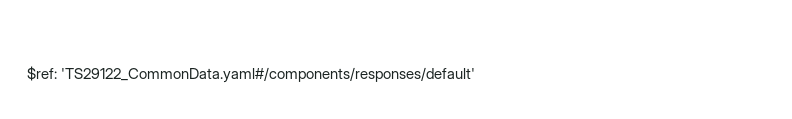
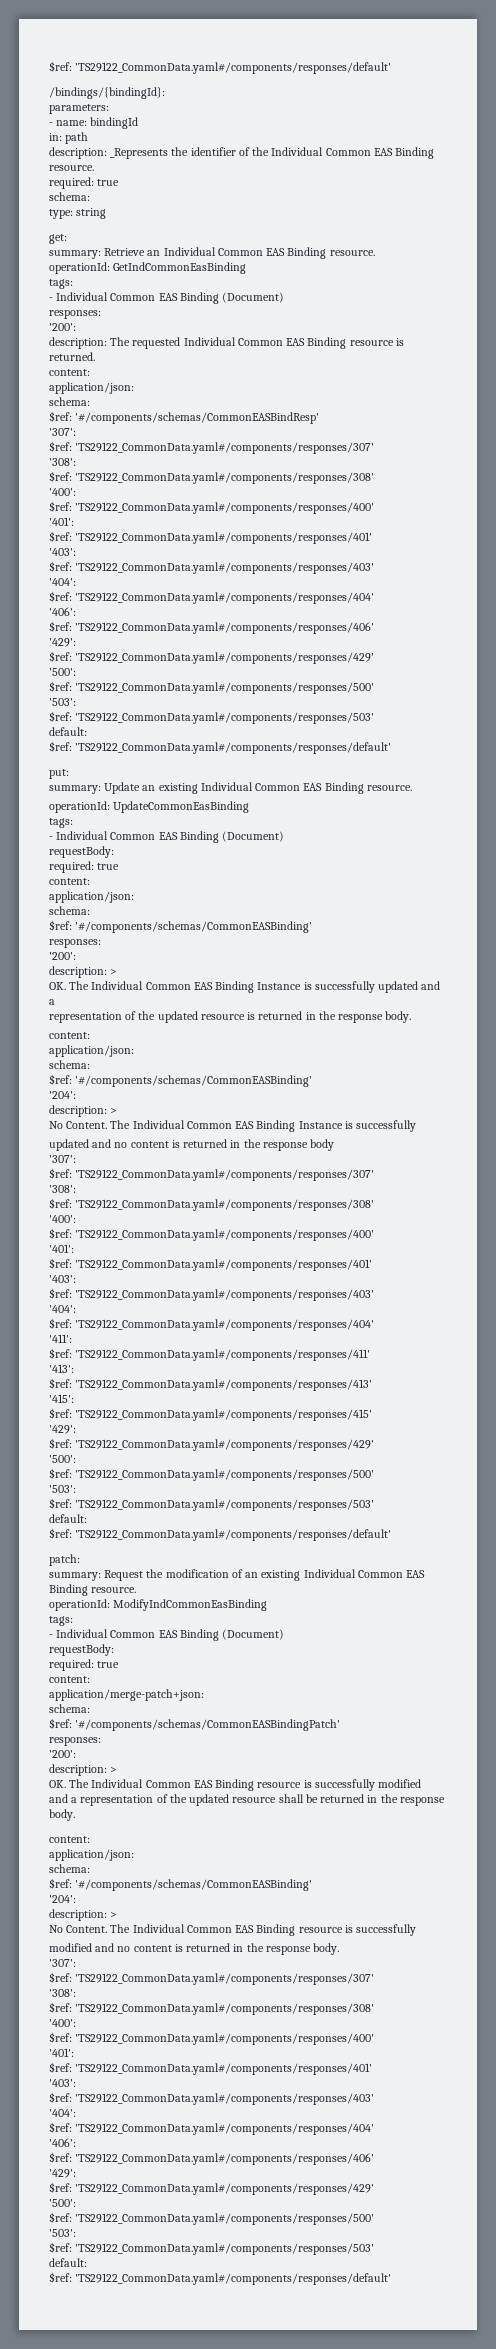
[27,66,476,83] $ref: 'TS29122_CommonData.yaml#/components/responses/default' -> [49,61,392,74] [49,87,165,99] [49,104,109,114] [49,117,139,129] [49,132,89,144] [49,147,435,159] [49,165,94,171] [49,177,120,189] [49,192,90,201] [49,208,107,219] [49,234,67,244] [49,247,375,259] [49,262,247,274] [49,279,73,289] [49,292,285,304] [49,310,101,319] [49,323,76,331] [49,337,404,349] [49,352,95,361] [49,369,90,376] [49,382,134,394] [49,397,90,406] [49,411,320,424] [49,428,76,436] [49,441,375,454] [49,458,76,466] [49,471,375,484] [49,488,76,496] [49,501,375,514] [49,517,74,526] [49,531,373,544] [49,548,76,556] [49,561,375,574] [49,578,76,586] [49,591,375,604] [49,607,76,616] [49,621,375,634] [49,638,76,647] [49,651,375,664] [49,668,76,676] [49,681,375,694] [49,698,76,706] [49,711,375,724] [49,727,87,736] [49,741,392,754] [49,769,69,779] [49,782,412,794] [49,801,250,813] [49,818,73,828] [49,831,285,843] [49,846,114,858] [49,861,120,873] [49,878,90,885] [49,891,134,903] [49,906,90,915] [49,920,313,933] [49,939,101,948] [49,952,76,960] [49,966,118,978] [49,981,441,993] [49,999,55,1005] [49,1011,412,1023] [49,1032,90,1039] [49,1045,134,1057] [49,1060,90,1069] [49,1074,313,1087] [49,1091,76,1099] [49,1105,118,1117] [49,1120,417,1132] [49,1139,335,1151] [49,1155,76,1163] [49,1168,375,1181] [49,1185,76,1193] [49,1198,375,1211] [49,1215,76,1223] [49,1228,375,1241] [49,1244,74,1253] [49,1258,373,1271] [49,1275,76,1283] [49,1288,375,1301] [49,1305,76,1313] [49,1318,375,1331] [49,1334,72,1343] [49,1348,371,1361] [49,1364,74,1373] [49,1378,373,1391] [49,1394,74,1403] [49,1408,373,1421] [49,1425,76,1434] [49,1438,375,1451] [49,1455,76,1463] [49,1468,375,1481] [49,1485,76,1493] [49,1498,375,1511] [49,1514,87,1523] [49,1528,392,1541] [49,1554,80,1566] [49,1569,426,1581] [49,1584,137,1596] [49,1599,268,1611] [49,1616,73,1626] [49,1629,285,1641] [49,1644,114,1656] [49,1659,120,1671] [49,1676,90,1683] [49,1689,204,1701] [49,1704,90,1713] [49,1718,341,1731] [49,1737,101,1746] [49,1750,76,1758] [49,1764,118,1776] [49,1779,422,1791] [49,1794,445,1806] [49,1809,75,1821] [49,1836,90,1843] [49,1849,134,1861] [49,1864,90,1873] [49,1878,313,1891] [49,1895,76,1903] [49,1909,118,1921] [49,1924,417,1936] [49,1943,340,1955] [49,1959,76,1967] [49,1972,375,1985] [49,1989,76,1997] [49,2002,375,2015] [49,2019,76,2027] [49,2032,375,2045] [49,2048,74,2057] [49,2062,373,2075] [49,2079,76,2087] [49,2092,375,2105] [49,2109,76,2117] [49,2122,375,2135] [49,2138,76,2147] [49,2152,375,2165] [49,2169,76,2178] [49,2182,375,2195] [49,2199,76,2207] [49,2212,375,2225] [49,2229,76,2237] [49,2242,375,2255] [49,2258,87,2267] [49,2272,392,2285] $ref: 'TS29122_CommonData.yaml#/components/responses/default' // /bindings/{bindingId}: // parameters: // - name: bindingId // in: path // description: _Represents the identifier of the Individual Common EAS Binding resource. // required: true // schema: // type: string // get: // summary: Retrieve an Individual Common EAS Binding resource. // operationId: GetIndCommonEasBinding // tags: // - Individual Common EAS Binding (Document) // responses: // '200': // description: The requested Individual Common EAS Binding resource is returned. // content: // application/json: // schema: // $ref: '#/components/schemas/CommonEASBindResp' // '307': // $ref: 'TS29122_CommonData.yaml#/components/responses/307' // '308': // $ref: 'TS29122_CommonData.yaml#/components/responses/308' // '400': // $ref: 'TS29122_CommonData.yaml#/components/responses/400' // '401': // $ref: 'TS29122_CommonData.yaml#/components/responses/401' // '403': // $ref: 'TS29122_CommonData.yaml#/components/responses/403' // '404': // $ref: 'TS29122_CommonData.yaml#/components/responses/404' // '406': // $ref: 'TS29122_CommonData.yaml#/components/responses/406' // '429': // $ref: 'TS29122_CommonData.yaml#/components/responses/429' // '500': // $ref: 'TS29122_CommonData.yaml#/components/responses/500' // '503': // $ref: 'TS29122_CommonData.yaml#/components/responses/503' // default: // $ref: 'TS29122_CommonData.yaml#/components/responses/default' // put: // summary: Update an existing Individual Common EAS Binding resource. // operationId: UpdateCommonEasBinding // tags: // - Individual Common EAS Binding (Document) // requestBody: // required: true // content: // application/json: // schema: // $ref: '#/components/schemas/CommonEASBinding' // responses: // '200': // description: > // OK. The Individual Common EAS Binding Instance is successfully updated and a // representation of the updated resource is returned in the response body. // content: // application/json: // schema: // $ref: '#/components/schemas/CommonEASBinding' // '204': // description: > // No Content. The Individual Common EAS Binding Instance is successfully // updated and no content is returned in the response body // '307': // $ref: 'TS29122_CommonData.yaml#/components/responses/307' // '308': // $ref: 'TS29122_CommonData.yaml#/components/responses/308' // '400': // $ref: 'TS29122_CommonData.yaml#/components/responses/400' // '401': // $ref: 'TS29122_CommonData.yaml#/components/responses/401' // '403': // $ref: 'TS29122_CommonData.yaml#/components/responses/403' // '404': // $ref: 'TS29122_CommonData.yaml#/components/responses/404' // '411': // $ref: 'TS29122_CommonData.yaml#/components/responses/411' // '413': // $ref: 'TS29122_CommonData.yaml#/components/responses/413' // '415': // $ref: 'TS29122_CommonData.yaml#/components/responses/415' // '429': // $ref: 'TS29122_CommonData.yaml#/components/responses/429' // '500': // $ref: 'TS29122_CommonData.yaml#/components/responses/500' // '503': // $ref: 'TS29122_CommonData.yaml#/components/responses/503' // default: // $ref: 'TS29122_CommonData.yaml#/components/responses/default' // patch: // summary: Request the modification of an existing Individual Common EAS Binding resource. // operationId: ModifyIndCommonEasBinding // tags: // - Individual Common EAS Binding (Document) // requestBody: // required: true // content: // application/merge-patch+json: // schema: // $ref: '#/components/schemas/CommonEASBindingPatch' // responses: // '200': // description: > // OK. The Individual Common EAS Binding resource is successfully modified // and a representation of the updated resource shall be returned in the response body. // content: // application/json: // schema: // $ref: '#/components/schemas/CommonEASBinding' // '204': // description: > // No Content. The Individual Common EAS Binding resource is successfully // modified and no content is returned in the response body. // '307': // $ref: 'TS29122_CommonData.yaml#/components/responses/307' // '308': // $ref: 'TS29122_CommonData.yaml#/components/responses/308' // '400': // $ref: 'TS29122_CommonData.yaml#/components/responses/400' // '401': // $ref: 'TS29122_CommonData.yaml#/components/responses/401' // '403': // $ref: 'TS29122_CommonData.yaml#/components/responses/403' // '404': // $ref: 'TS29122_CommonData.yaml#/components/responses/404' // '406': // $ref: 'TS29122_CommonData.yaml#/components/responses/406' // '429': // $ref: 'TS29122_CommonData.yaml#/components/responses/429' // '500': // $ref: 'TS29122_CommonData.yaml#/components/responses/500' // '503': // $ref: 'TS29122_CommonData.yaml#/components/responses/503' // default: // $ref: 'TS29122_CommonData.yaml#/components/responses/default'

